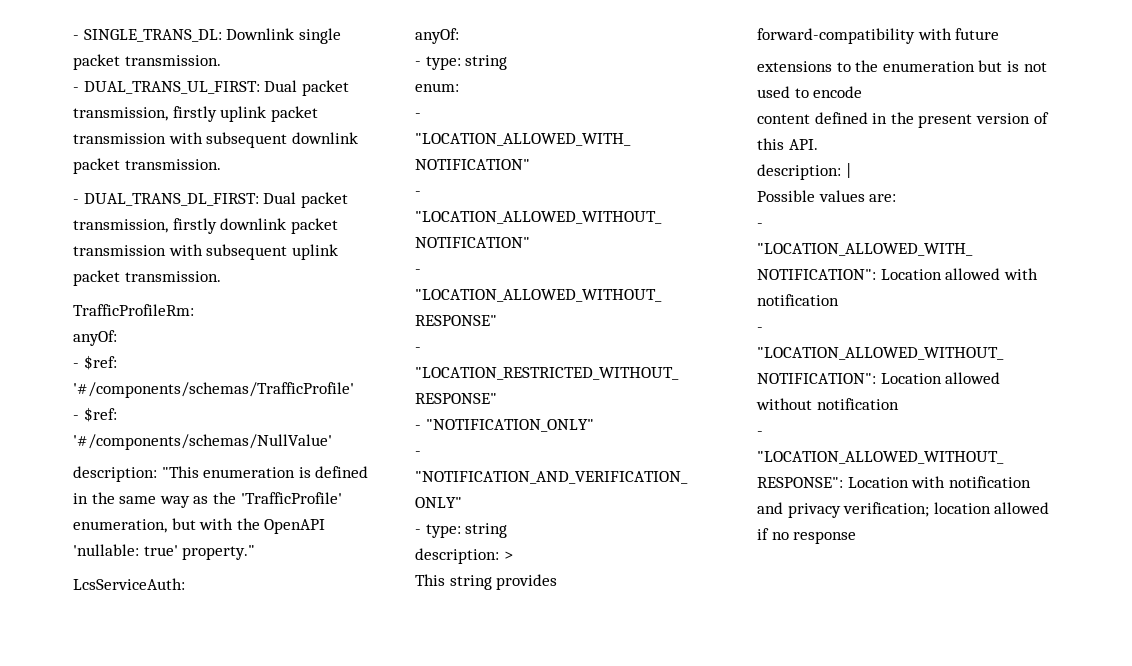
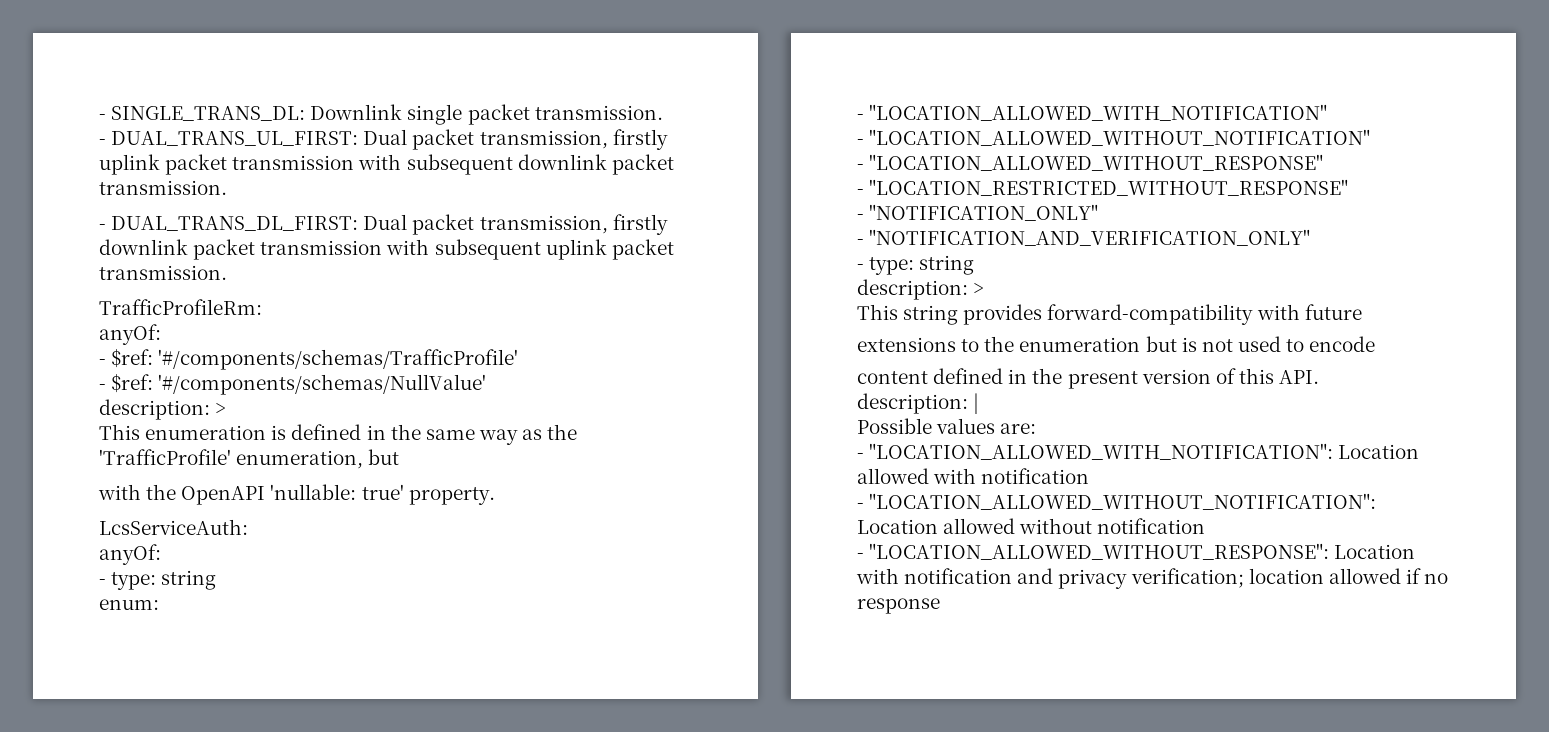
[161,466,199,478] "This -> [215,403,227,415] [99,424,140,440] > // This
(196, 524) none -> (400, 457) //
[182,545,256,560] property." -> [408,487,495,505] property.

